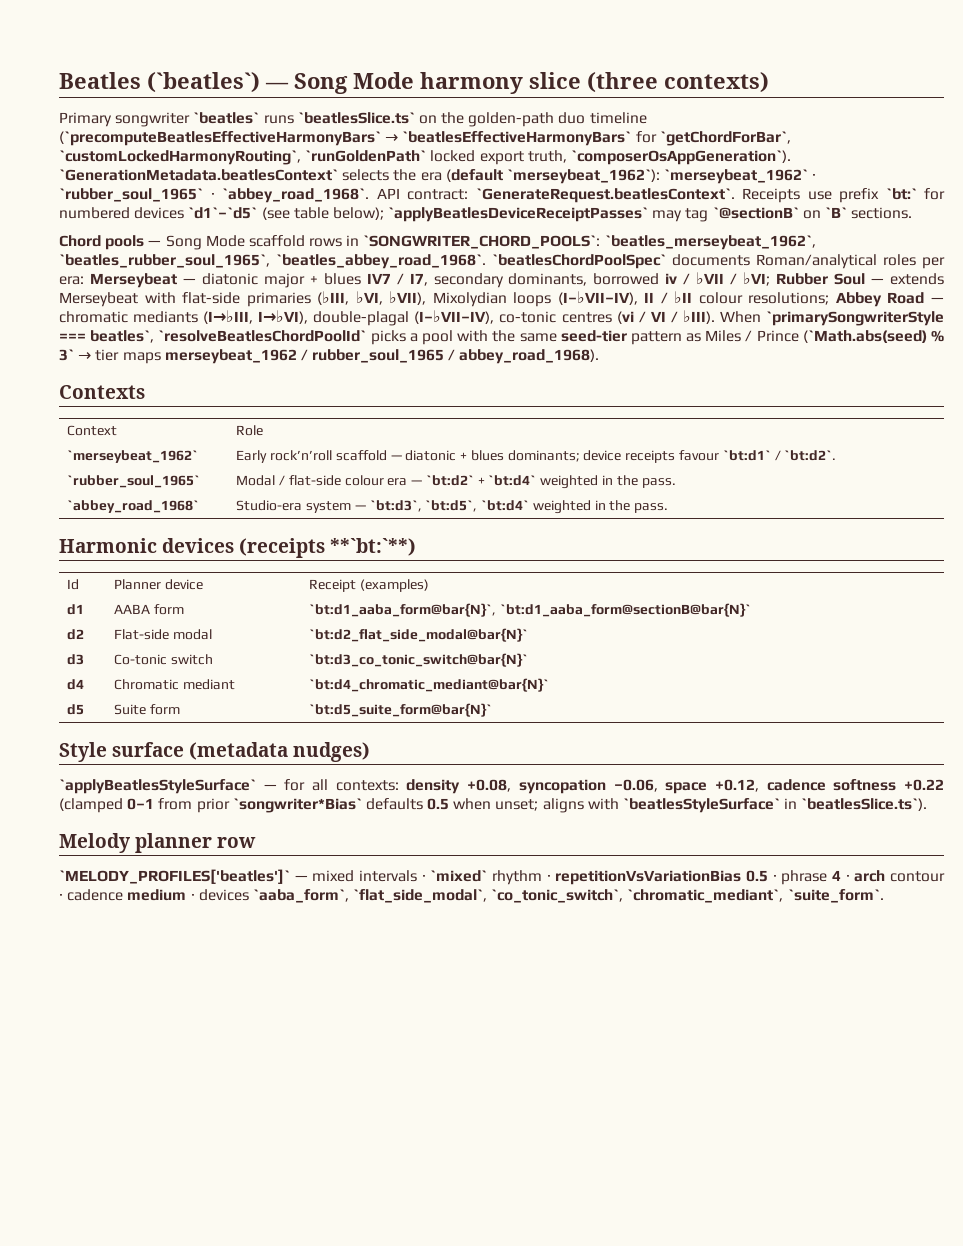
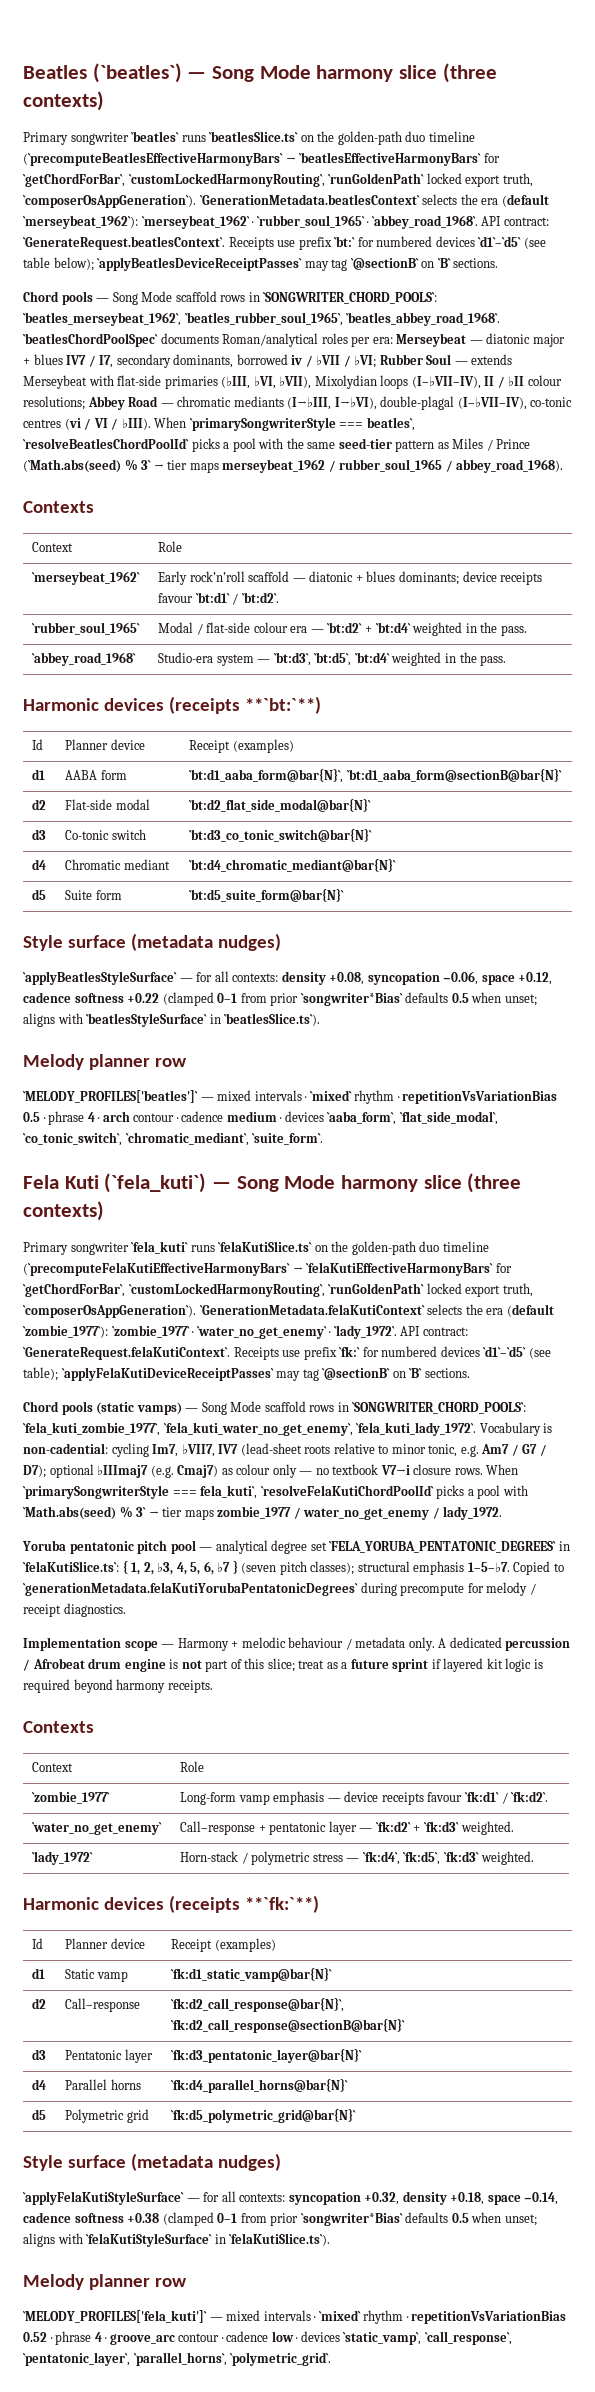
(884, 896) none -> [23,1173,522,1193] [23,1201,104,1221] [23,1241,489,1255] [23,1262,512,1276] [23,1283,533,1297] [23,1304,554,1318] [23,1325,468,1339] [23,1346,551,1360] [23,1367,470,1381] [23,1401,527,1415] [23,1422,553,1436] [23,1443,547,1457] [23,1464,519,1478] [23,1485,528,1499] [23,1506,503,1520] [22,1540,570,1554] [23,1560,564,1575] [23,1582,536,1596] [23,1603,126,1617] [23,1637,571,1651] [23,1658,543,1672] [23,1679,213,1693] [23,1721,94,1733] [32,1762,74,1772] [180,1761,205,1772] [32,1791,111,1804] [180,1791,549,1805] [32,1822,163,1835] [180,1821,514,1835] [32,1851,94,1865] [180,1851,534,1865] [23,1895,319,1913] [32,1938,44,1949] [65,1938,145,1949] [171,1938,276,1952] [32,1968,46,1979] [65,1969,128,1982] [171,1967,333,1982] [32,1998,47,2009] [65,1998,141,2012] [171,1997,345,2012] [171,2018,406,2033] [32,2049,47,2060] [65,2049,153,2063] [171,2048,363,2063] [32,2079,47,2090] [65,2079,141,2090] [171,2078,349,2093] [32,2109,47,2120] [65,2109,149,2123] [171,2108,357,2123] [23,2153,281,2171] [23,2191,559,2205] [23,2212,537,2226] [23,2233,331,2247] [23,2274,187,2290] [23,2310,567,2324] [23,2331,512,2345] [23,2352,332,2366] // Fela Kuti (`fela_kuti`) — Song Mode harmony slice (three contexts) // Primary songwriter `fela_kuti` runs `felaKutiSlice.ts` on the golden-path duo timeline (`precomputeFelaKutiEffectiveHarmonyBars` → `felaKutiEffectiveHarmonyBars` for `getChordForBar`, `customLockedHarmonyRouting`, `runGoldenPath` locked export truth, `composerOsAppGeneration`). `GenerationMetadata.felaKutiContext` selects the era (default `zombie_1977`): `zombie_1977` · `water_no_get_enemy` · `lady_1972`. API contract: `GenerateRequest.felaKutiContext`. Receipts use prefix `fk:` for numbered devices `d1`–`d5` (see table); `applyFelaKutiDeviceReceiptPasses` may tag `@sectionB` on `B` sections. // Chord pools (static vamps) — Song Mode scaffold rows in `SONGWRITER_CHORD_POOLS`: `fela_kuti_zombie_1977`, `fela_kuti_water_no_get_enemy`, `fela_kuti_lady_1972`. Vocabulary is non-cadential: cycling Im7, ♭VII7, IV7 (lead-sheet roots relative to minor tonic, e.g. Am7 / G7 / D7); optional ♭IIImaj7 (e.g. Cmaj7) as colour only — no textbook V7→i closure rows. When `primarySongwriterStyle === fela_kuti`, `resolveFelaKutiChordPoolId` picks a pool with `Math.abs(seed) % 3` → tier maps zombie_1977 / water_no_get_enemy / lady_1972. // Yoruba pentatonic pitch pool — analytical degree set `FELA_YORUBA_PENTATONIC_DEGREES` in `felaKutiSlice.ts`: { 1, 2, ♭3, 4, 5, 6, ♭7 } (seven pitch classes); structural emphasis 1–5–♭7. Copied to `generationMetadata.felaKutiYorubaPentatonicDegrees` during precompute for melody / receipt diagnostics. // Implementation scope — Harmony + melodic behaviour / metadata only. A dedicated percussion / Afrobeat drum engine is not part of this slice; treat as a future sprint if layered kit logic is required beyond harmony receipts. // Contexts // Context | Role // `zombie_1977` | Long-form vamp emphasis — device receipts favour `fk:d1` / `fk:d2`. // `water_no_get_enemy` | Call–response + pentatonic layer — `fk:d2` + `fk:d3` weighted. // `lady_1972` | Horn-stack / polymetric stress — `fk:d4`, `fk:d5`, `fk:d3` weighted. // Harmonic devices (receipts **`fk:`**) // Id | Planner device | Receipt (examples) // d1 | Static vamp | `fk:d1_static_vamp@bar{N}` // d2 | Call–response | `fk:d2_call_response@bar{N}`, `fk:d2_call_response@sectionB@bar{N}` // d3 | Pentatonic layer | `fk:d3_pentatonic_layer@bar{N}` // d4 | Parallel horns | `fk:d4_parallel_horns@bar{N}` // d5 | Polymetric grid | `fk:d5_polymetric_grid@bar{N}` // Style surface (metadata nudges) // `applyFelaKutiStyleSurface` — for all contexts: syncopation +0.32, density +0.18, space −0.14, cadence softness +0.38 (clamped 0–1 from prior `songwriter*Bias` defaults 0.5 when unset; aligns with `felaKutiStyleSurface` in `felaKutiSlice.ts`). // Melody planner row // `MELODY_PROFILES['fela_kuti']` — mixed intervals · `mixed` rhythm · repetitionVsVariationBias 0.52 · phrase 4 · groove_arc contour · cadence low · devices `static_vamp`, `call_response`, `pentatonic_layer`, `parallel_horns`, `polymetric_grid`.

